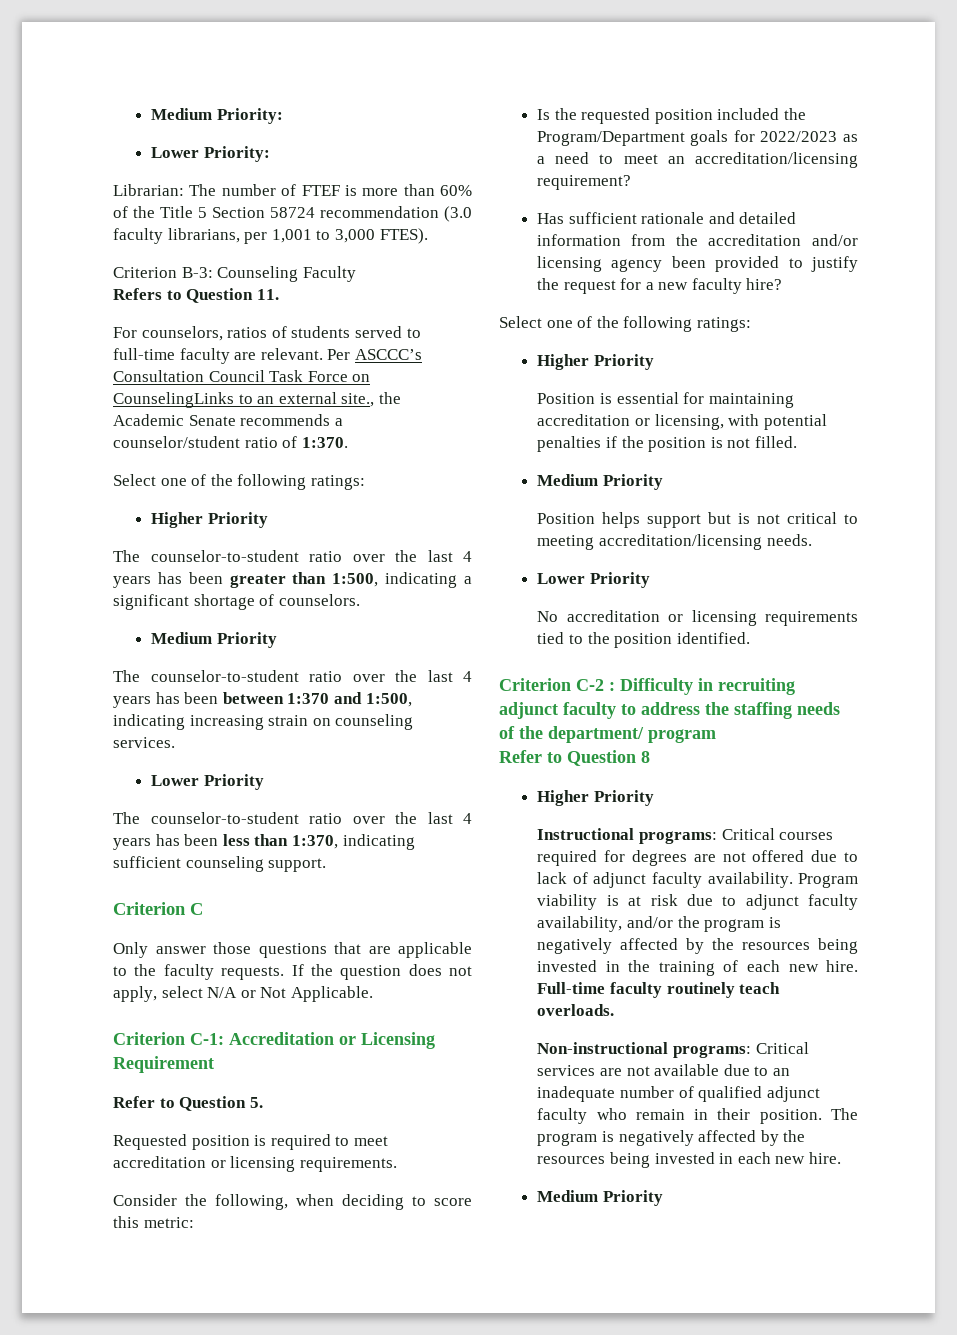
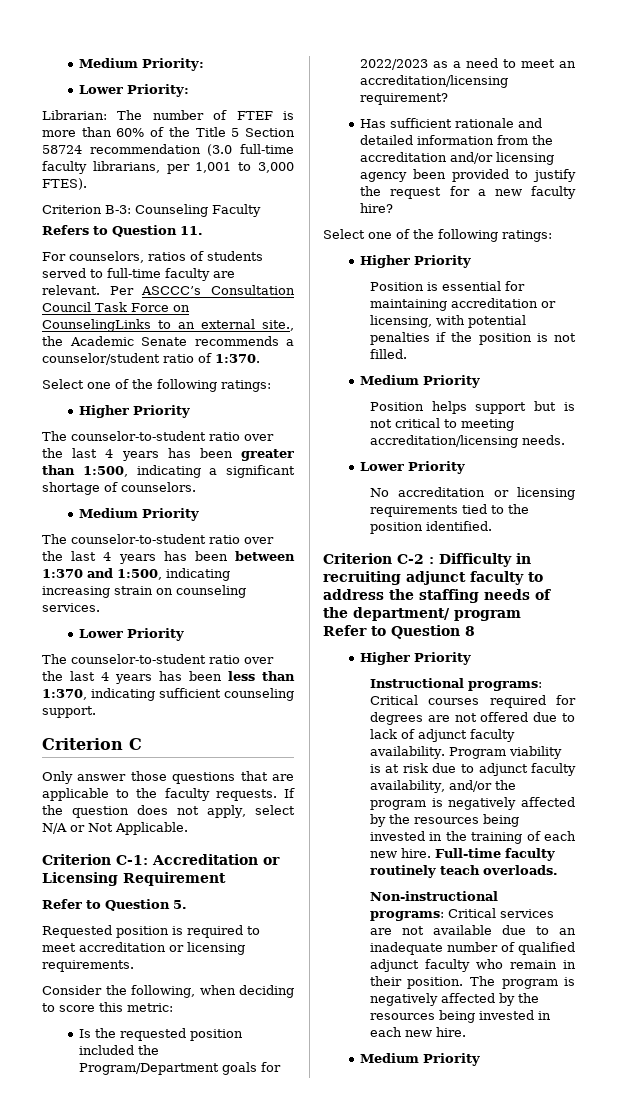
(472, 214) none -> [239,144,294,154] full-time

